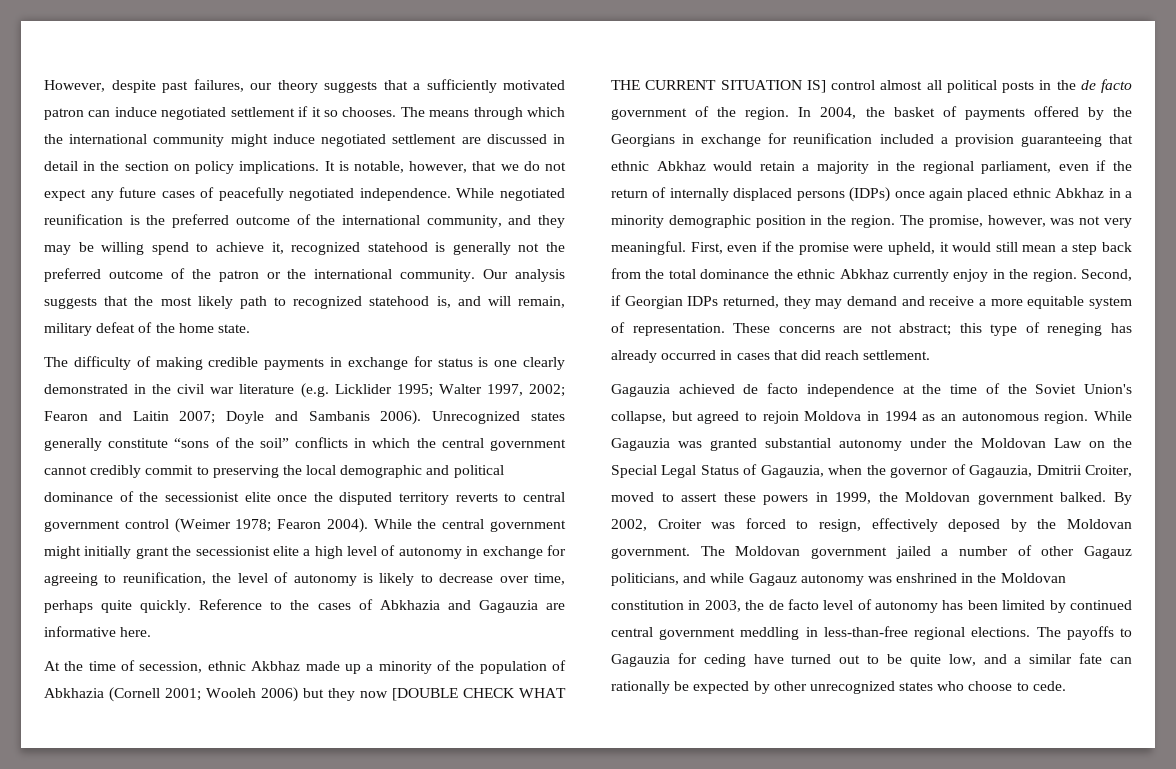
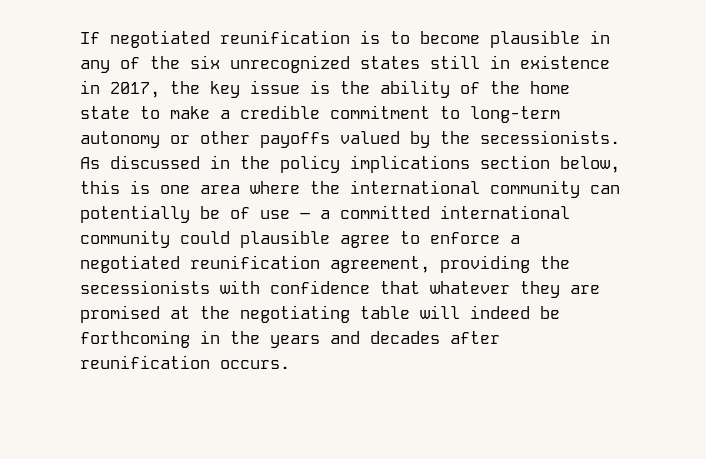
[44,79,565,93] [44,106,566,120] [44,134,565,147] [44,161,567,174] [44,187,565,201] [44,214,565,228] [44,242,565,255] [44,268,565,282] [44,296,565,309] [44,322,250,336] [44,356,565,370] [44,383,565,398] [44,410,565,425] [44,437,566,451] [44,465,504,478] [44,491,565,505] [44,518,566,533] [44,545,566,559] [44,572,565,586] [44,599,565,613] [44,626,152,637] [44,660,566,674] [44,687,566,702] [611,79,1132,93] [611,106,1132,120] [611,133,1133,147] [611,160,1132,174] [611,187,1132,202] [611,215,1132,228] [611,241,1132,255] [611,268,1132,282] [611,295,1132,309] [611,322,1132,336] [611,350,931,363] [611,383,1132,397] [611,411,1132,424] [611,438,1132,451] [611,464,1132,478] [611,492,1132,505] [611,518,1132,532] [611,545,1132,559] [611,573,1066,586] [611,599,1132,613] [611,626,1132,640] [611,653,1132,667] [611,681,1066,694] However, despite past failures, our theory suggests that a sufficiently motivated patron can induce negotiated settlement if it so chooses. The means through which the international community might induce negotiated settlement are discussed in detail in the section on policy implications. It is notable, however, that we do not expect any future cases of peacefully negotiated independence. While negotiated reunification is the preferred outcome of the international community, and they may be willing spend to achieve it, recognized statehood is generally not the preferred outcome of the patron or the international community. Our analysis suggests that the most likely path to recognized statehood is, and will remain, military defeat of the home state. // The difficulty of making credible payments in exchange for status is one clearly demonstrated in the civil war literature (e.g. Licklider 1995; Walter 1997, 2002; Fearon and Laitin 2007; Doyle and Sambanis 2006). Unrecognized states generally constitute “sons of the soil” conflicts in which the central government cannot credibly commit to preserving the local demographic and political dominance of the secessionist elite once the disputed territory reverts to central government control (Weimer 1978; Fearon 2004). While the central government might initially grant the secessionist elite a high level of autonomy in exchange for agreeing to reunification, the level of autonomy is likely to decrease over time, perhaps quite quickly. Reference to the cases of Abkhazia and Gagauzia are informative here. // At the time of secession, ethnic Akbhaz made up a minority of the population of Abkhazia (Cornell 2001; Wooleh 2006) but they now [DOUBLE CHECK WHAT THE CURRENT SITUATION IS] control almost all political posts in the de facto government of the region. In 2004, the basket of payments offered by the Georgians in exchange for reunification included a provision guaranteeing that ethnic Abkhaz would retain a majority in the regional parliament, even if the return of internally displaced persons (IDPs) once again placed ethnic Abkhaz in a minority demographic position in the region. The promise, however, was not very meaningful. First, even if the promise were upheld, it would still mean a step back from the total dominance the ethnic Abkhaz currently enjoy in the region. Second, if Georgian IDPs returned, they may demand and receive a more equitable system of representation. These concerns are not abstract; this type of reneging has already occurred in cases that did reach settlement. // Gagauzia achieved de facto independence at the time of the Soviet Union's collapse, but agreed to rejoin Moldova in 1994 as an autonomous region. While Gagauzia was granted substantial autonomy under the Moldovan Law on the Special Legal Status of Gagauzia, when the governor of Gagauzia, Dmitrii Croiter, moved to assert these powers in 1999, the Moldovan government balked. By 2002, Croiter was forced to resign, effectively deposed by the Moldovan government. The Moldovan government jailed a number of other Gagauz politicians, and while Gagauz autonomy was enshrined in the Moldovan constitution in 2003, the de facto level of autonomy has been limited by continued central government meddling in less-than-free regional elections. The payoffs to Gagauzia for ceding have turned out to be quite low, and a similar fate can rationally be expected by other unrecognized states who choose to cede. -> [80,30,610,48] [80,55,610,73] [80,80,570,98] [80,105,560,123] [80,130,620,148] [80,155,620,173] [80,180,620,198] [80,205,570,223] [80,230,520,248] [80,255,570,273] [80,280,600,298] [80,305,560,323] [80,330,500,348] [80,355,290,369] If negotiated reunification is to become plausible in any of the six unrecognized states still in existence in 2017, the key issue is the ability of the home state to make a credible commitment to long-term autonomy or other payoffs valued by the secessionists. As discussed in the policy implications section below, this is one area where the international community can potentially be of use – a committed international community could plausible agree to enforce a negotiated reunification agreement, providing the secessionists with confidence that whatever they are promised at the negotiating table will indeed be forthcoming in the years and decades after reunification occurs.

